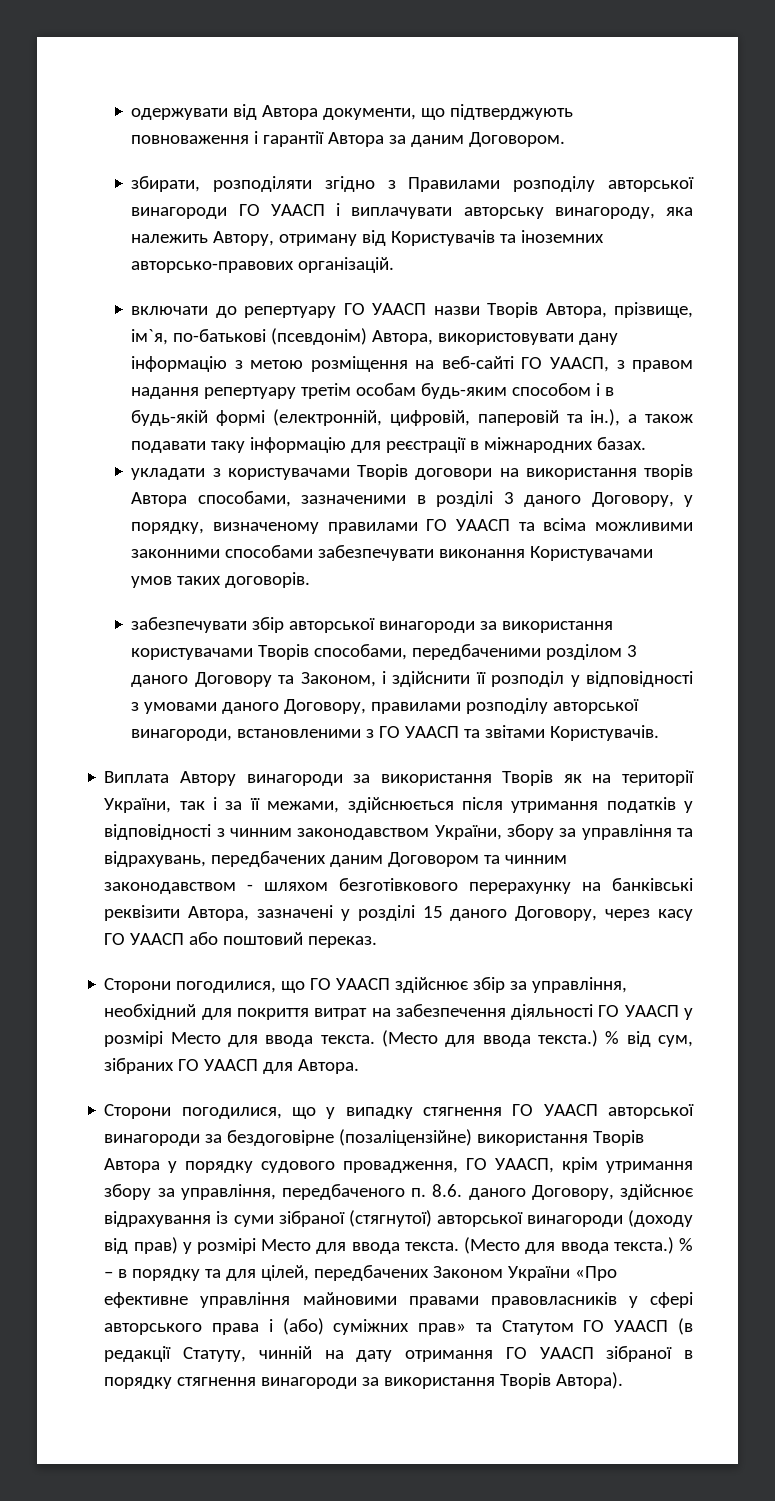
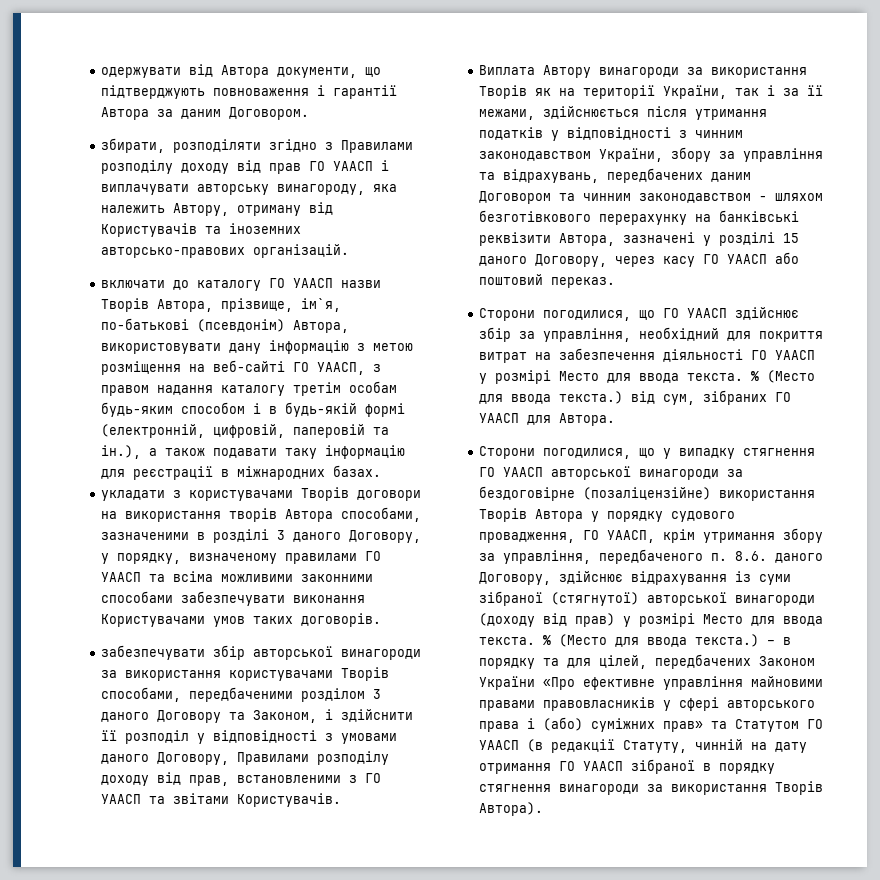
[608,177,695,192] [131,207,228,219] авторської винагороди -> [181,160,302,174] доходу від прав
[244,306,337,318] репертуару -> [197,280,262,291] каталогу
[204,387,297,399] репертуару -> [221,385,286,396] каталогу
[371,698,640,714] [131,729,233,741] правилами розподілу авторської винагороди, -> [237,751,390,765] [101,772,230,786] Правилами розподілу доходу від прав,
[382,1030,620,1047] (Место для ввода текста.) % -> [750,370,815,383] [478,391,623,404] % (Место для ввода текста.)
[464,1237,693,1254] (Место для ввода текста.) % -> [542,634,759,647] % (Место для ввода текста.)

